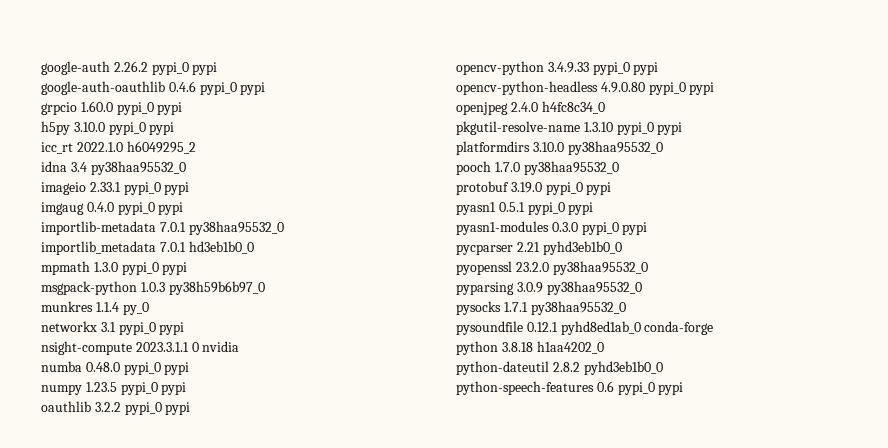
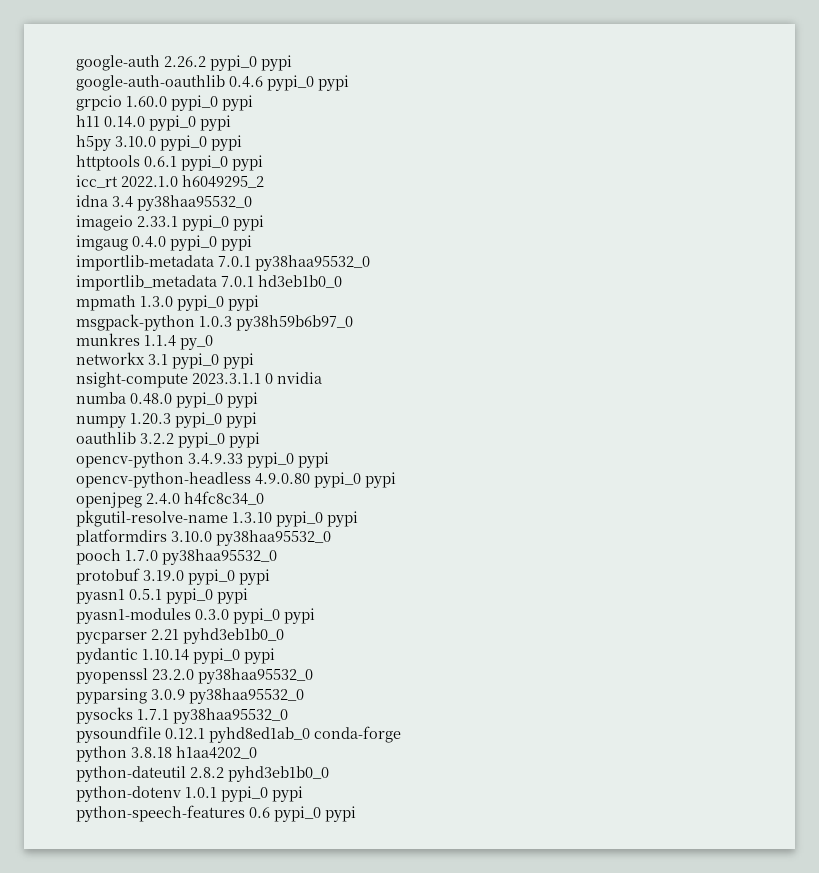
(183, 108) none -> [76,115,231,131] // h11 0.14.0 pypi_0 pypi
(175, 128) none -> [76,155,263,171] // httptools 0.6.1 pypi_0 pypi
[85,382,117,392] 1.23.5 -> [130,413,171,424] 1.20.3
(622, 248) none -> [76,648,275,664] // pydantic 1.10.14 pypi_0 pypi
(663, 368) none -> [76,786,303,802] // python-dotenv 1.0.1 pypi_0 pypi

